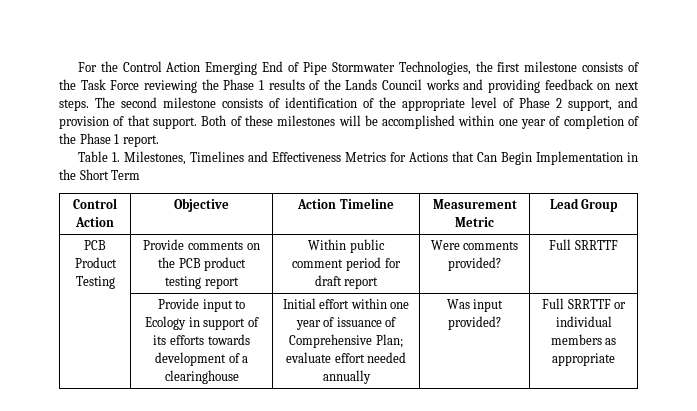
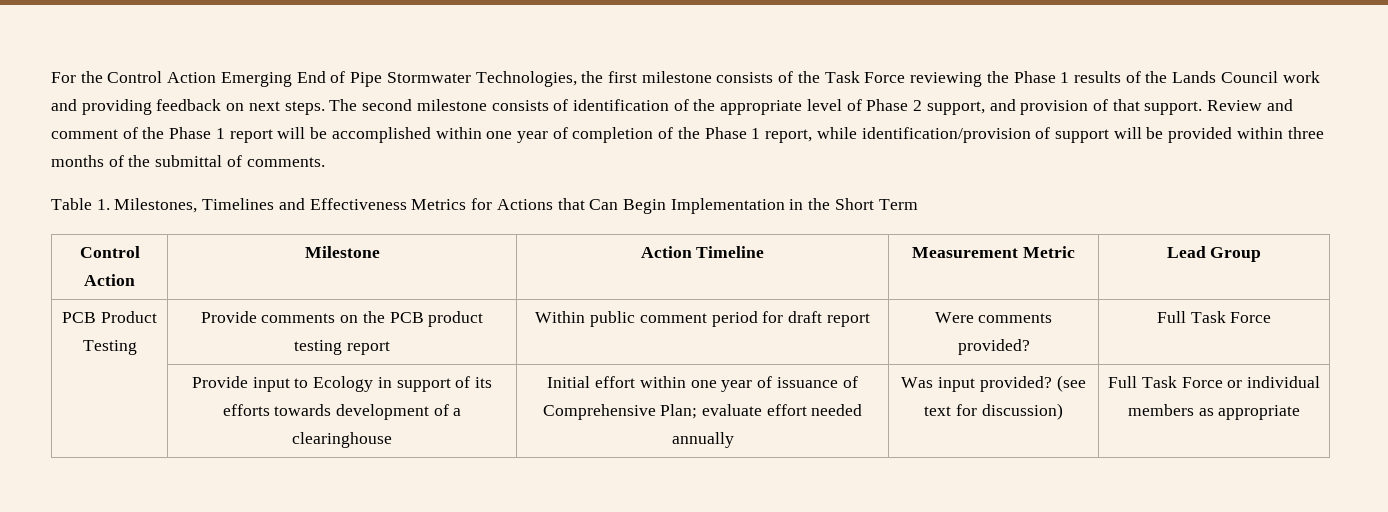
[425,79,459,90] works -> [1282,71,1320,83] work
[201,115,336,126] Both of these milestones -> [1207,99,1293,111] [51,127,273,143] Review and comment of the Phase 1 report
[122,135,159,147] report. -> [765,127,1324,143] [51,155,325,167] report, while identification/provision of support will be provided within three months of the submittal of comments.
[174,198,229,212] Objective -> [304,246,380,258] Milestone
[574,240,618,250] SRRTTF -> [1190,311,1272,323] Task Force
[541,298,611,309] | Full SRRTTF -> [1056,375,1086,392] [924,403,1063,420] [1108,376,1223,388] (see text for discussion) | Full Task Force

